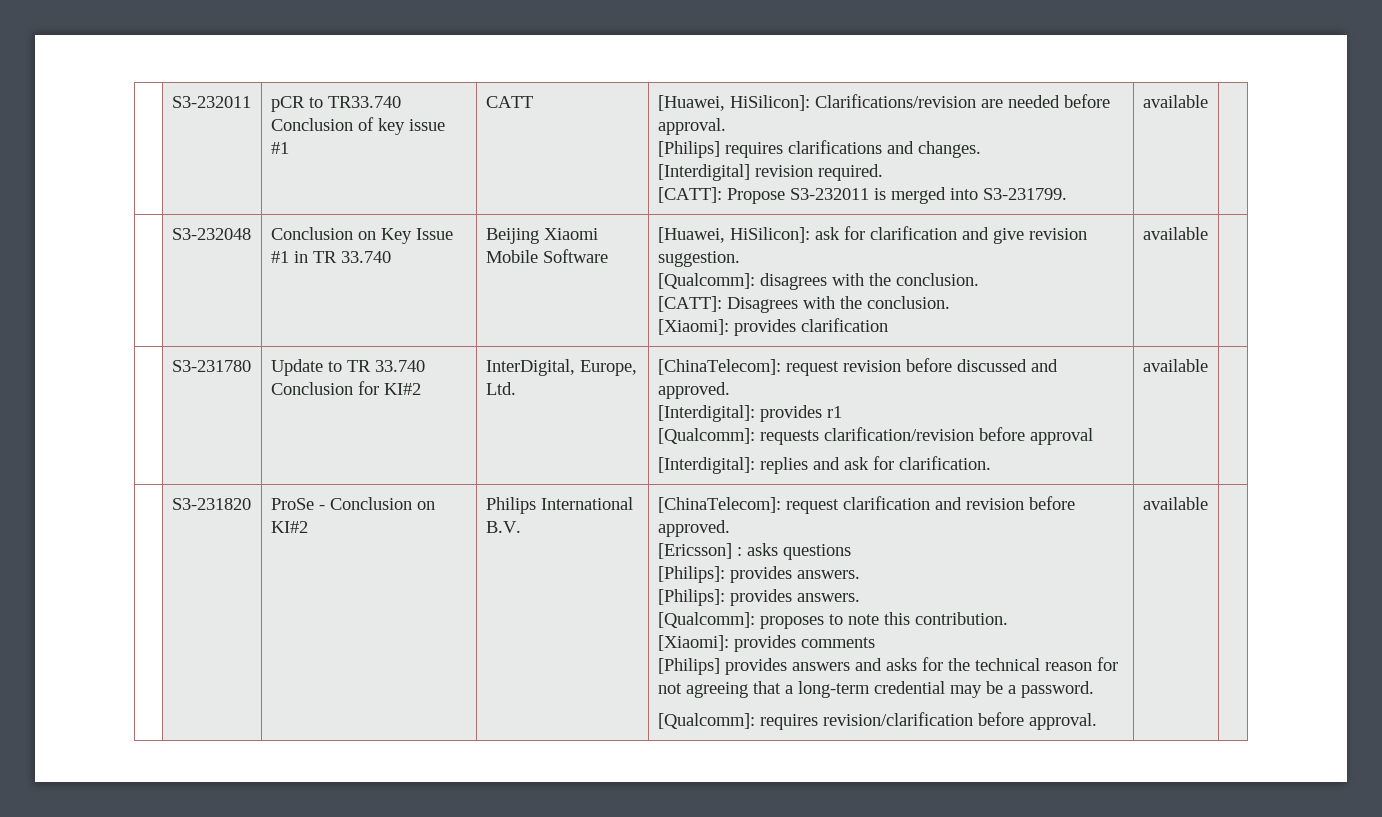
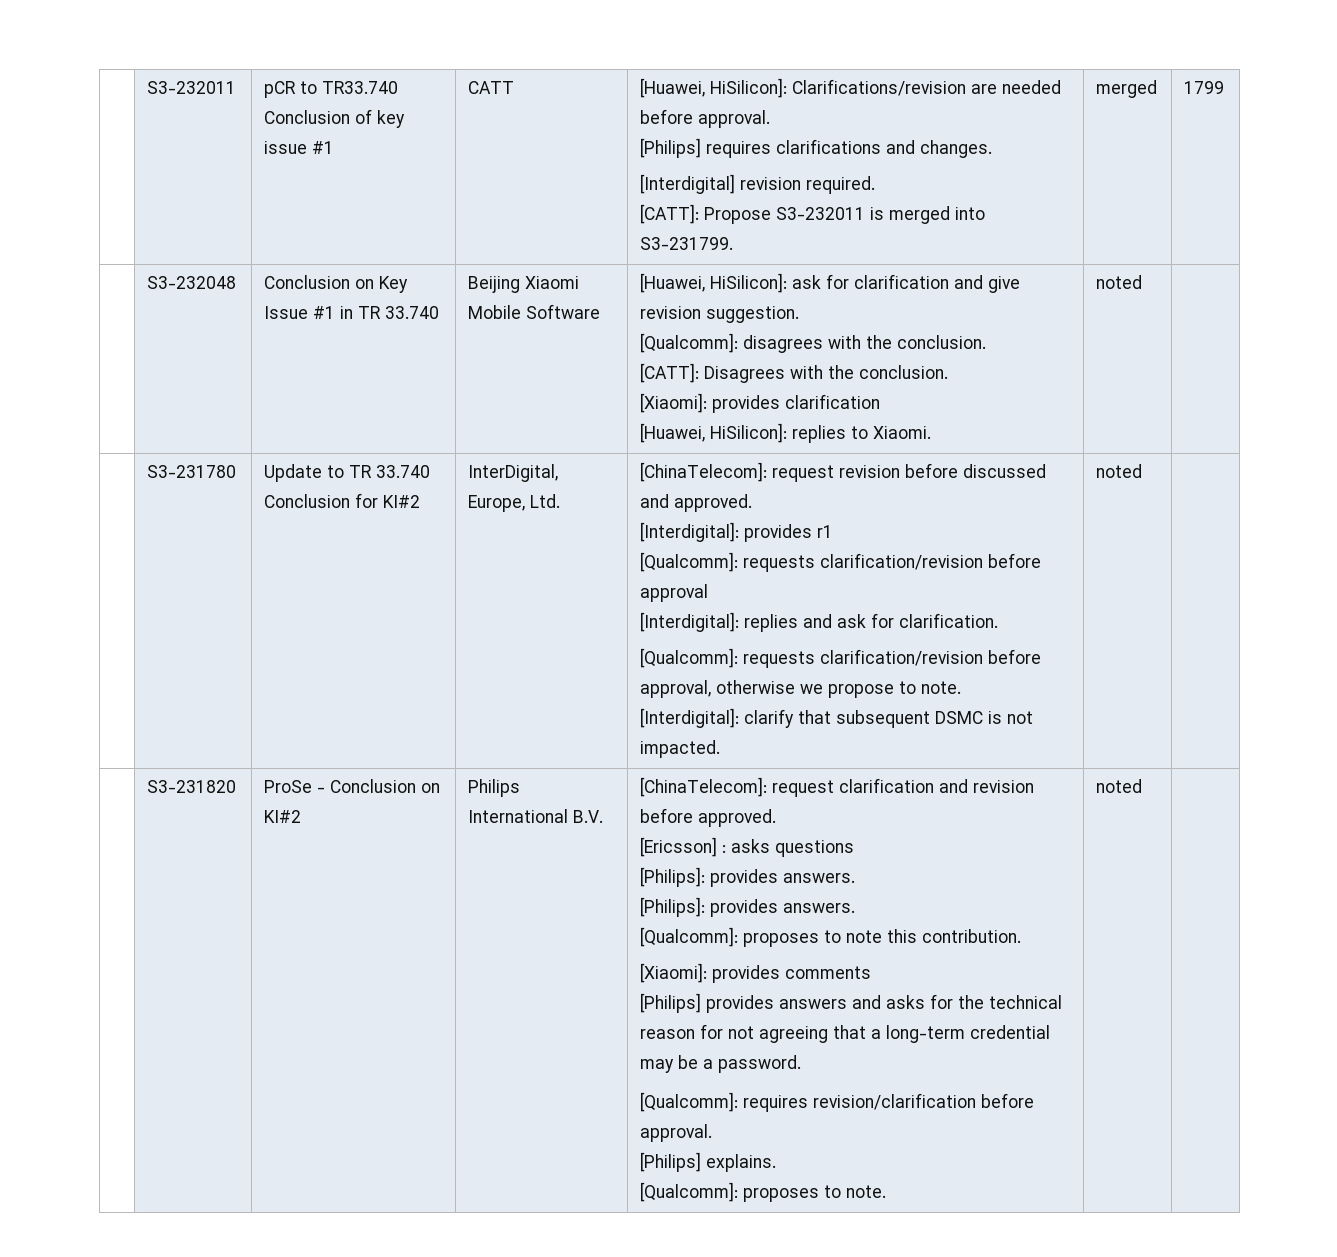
[1142,95,1208,108] available | -> [1096,80,1158,98] [1184,81,1225,94] merged | 1799
[1142,227,1208,240] | available -> [640,423,932,443] [1096,275,1143,289] // [Huawei, HiSilicon]: replies to Xiaomi. | noted
[1142,359,1208,372] | available -> [640,648,1042,668] [640,680,962,698] [640,708,1034,728] [640,740,721,758] [1096,464,1143,478] // [Qualcomm]: requests clarification/revision before approval, otherwise we propose to note. // [Interdigital]: clarify that subsequent DSMC is not impacted. | noted
[1142,497,1208,510] | available -> [640,1152,777,1172] [640,1182,887,1202] [1096,779,1143,793] // [Philips] explains. // [Qualcomm]: proposes to note. | noted

